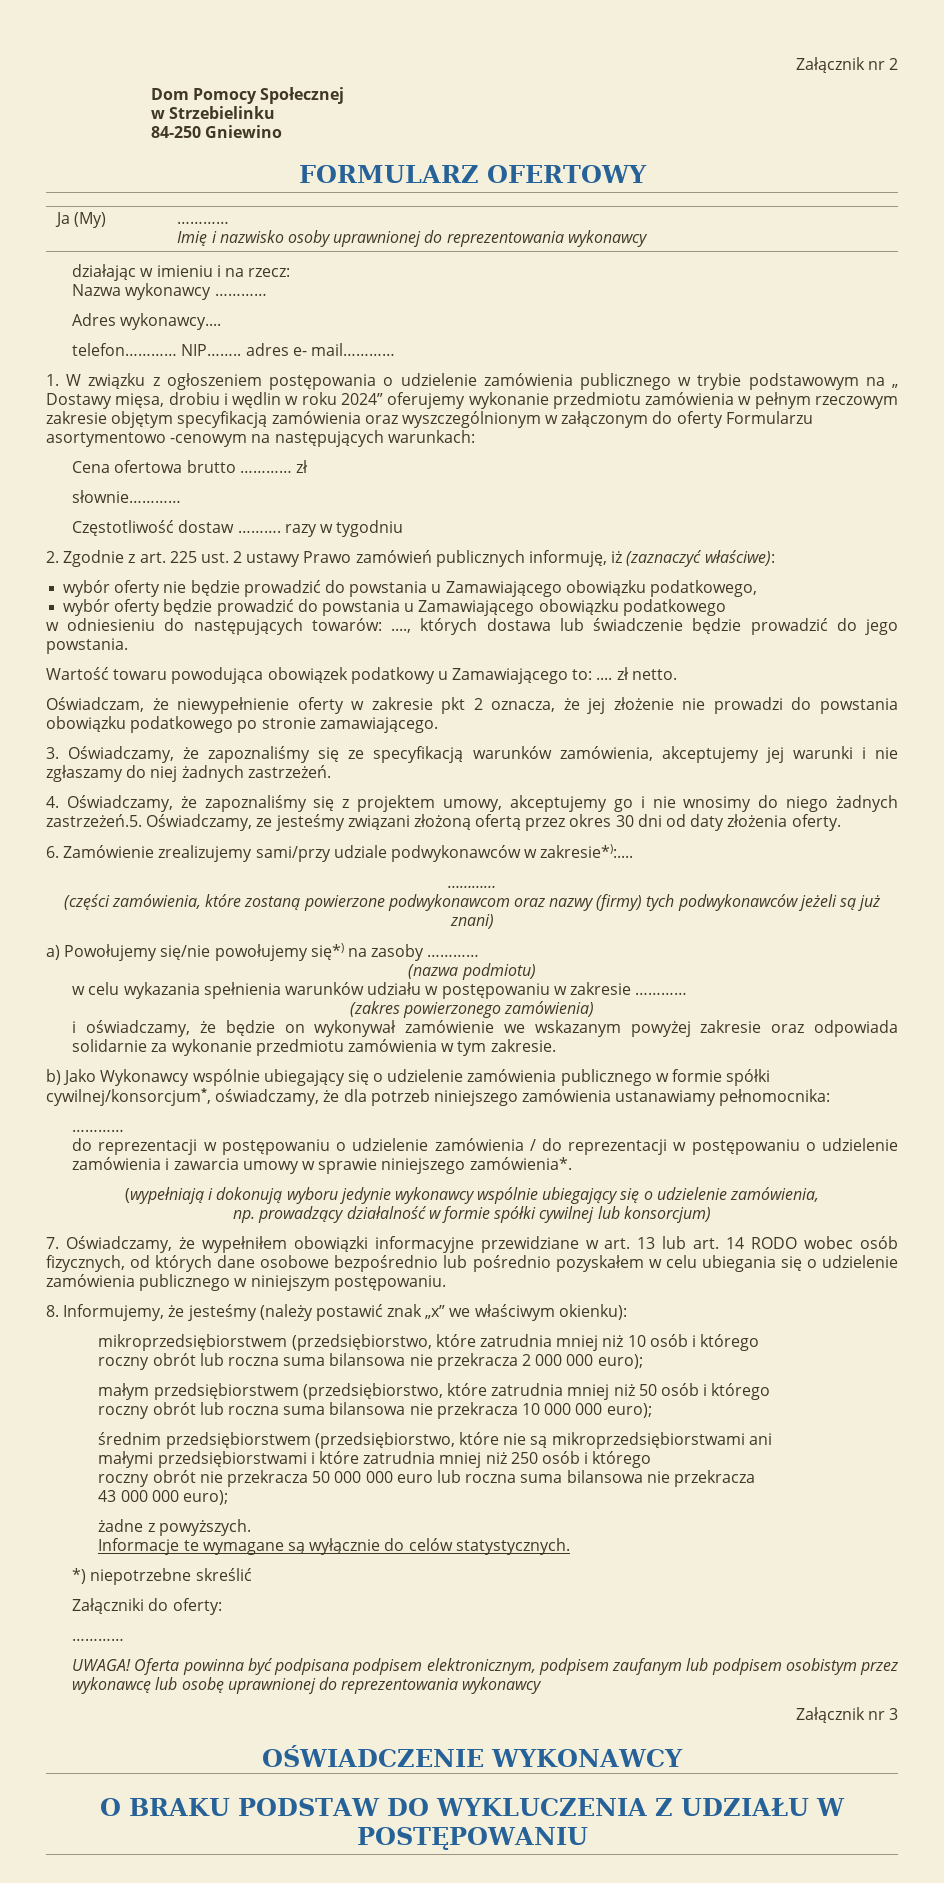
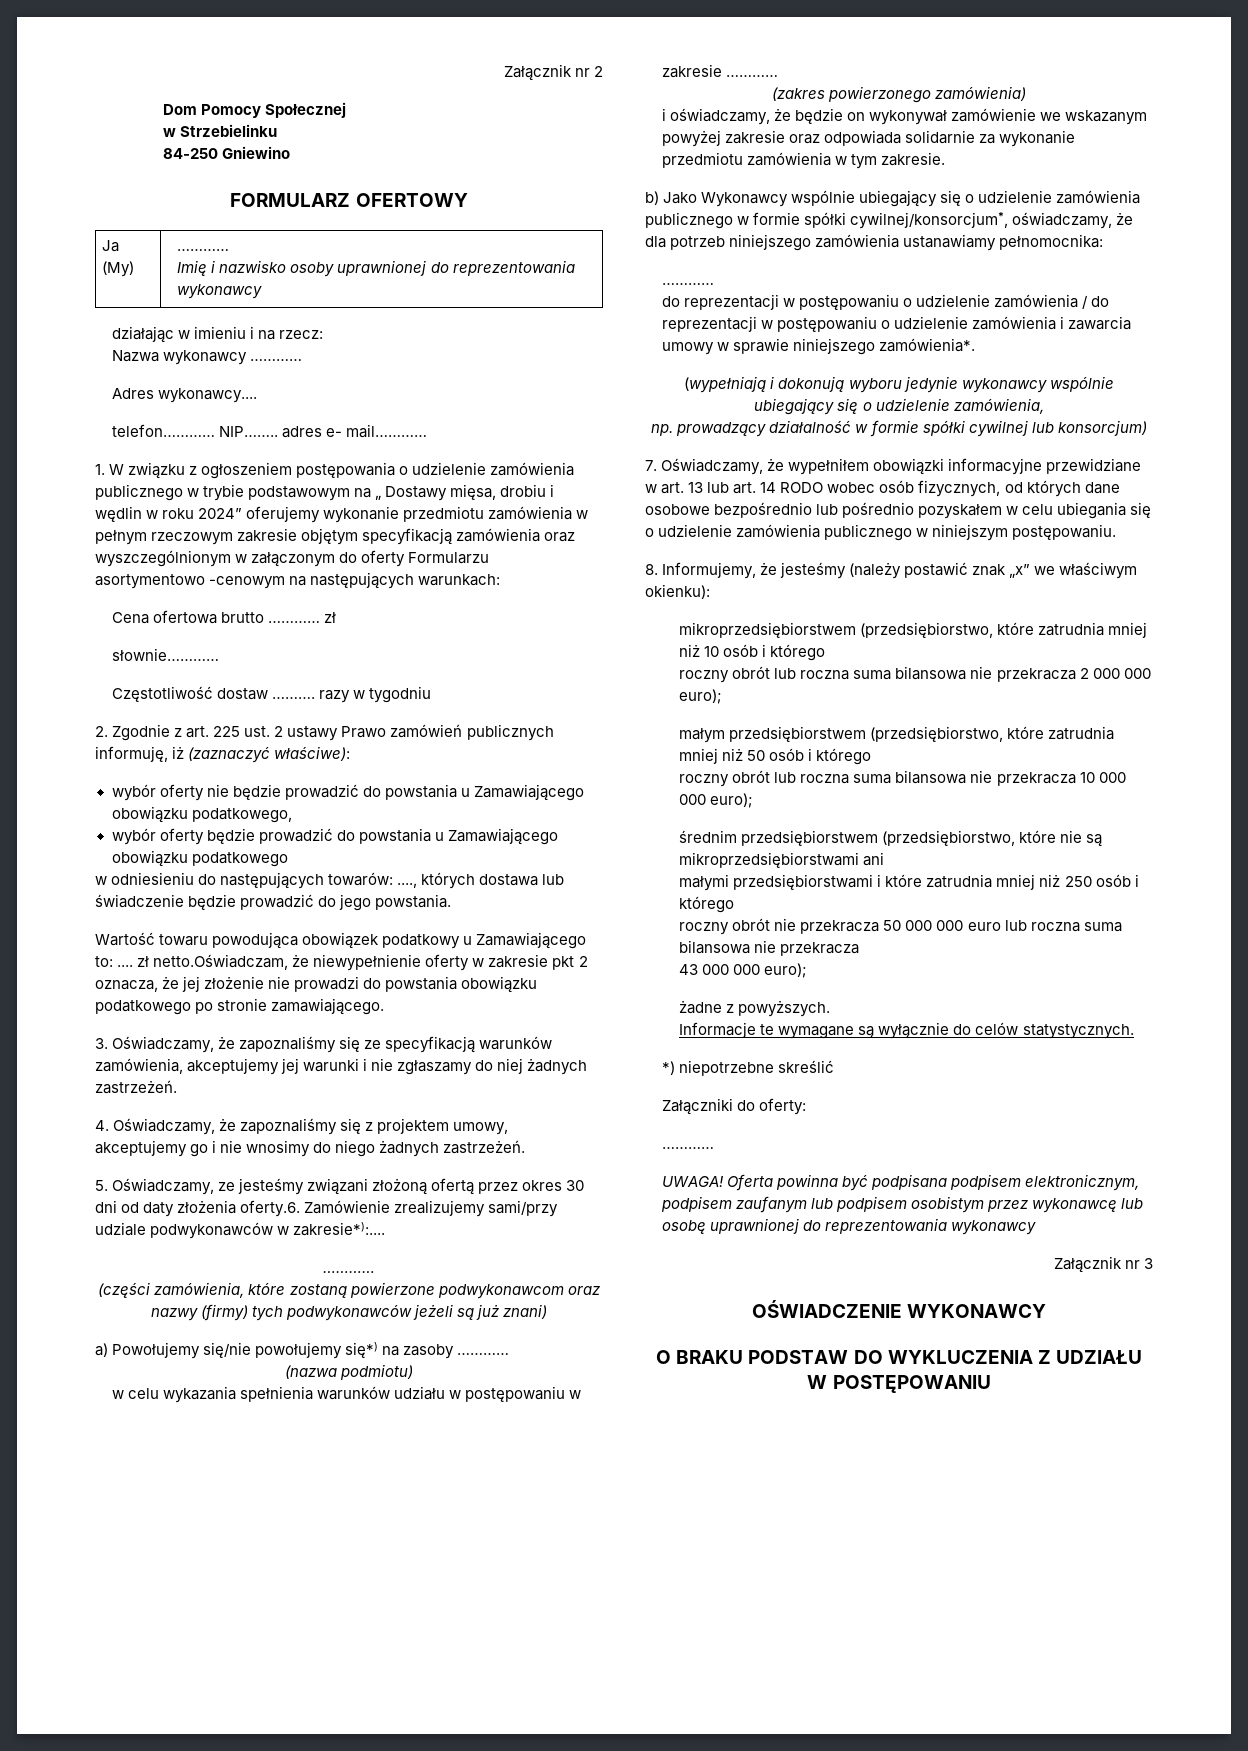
[631,669,677,680] [46,697,144,712] netto. // Oświadczam, -> [153,954,289,970] netto.Oświadczam,
[46,814,142,827] zastrzeżeń.5. -> [443,1140,526,1154] [95,1180,108,1191] zastrzeżeń. // 5.
[791,814,841,831] [46,846,59,858] oferty. // 6. -> [240,1200,301,1217] oferty.6.

